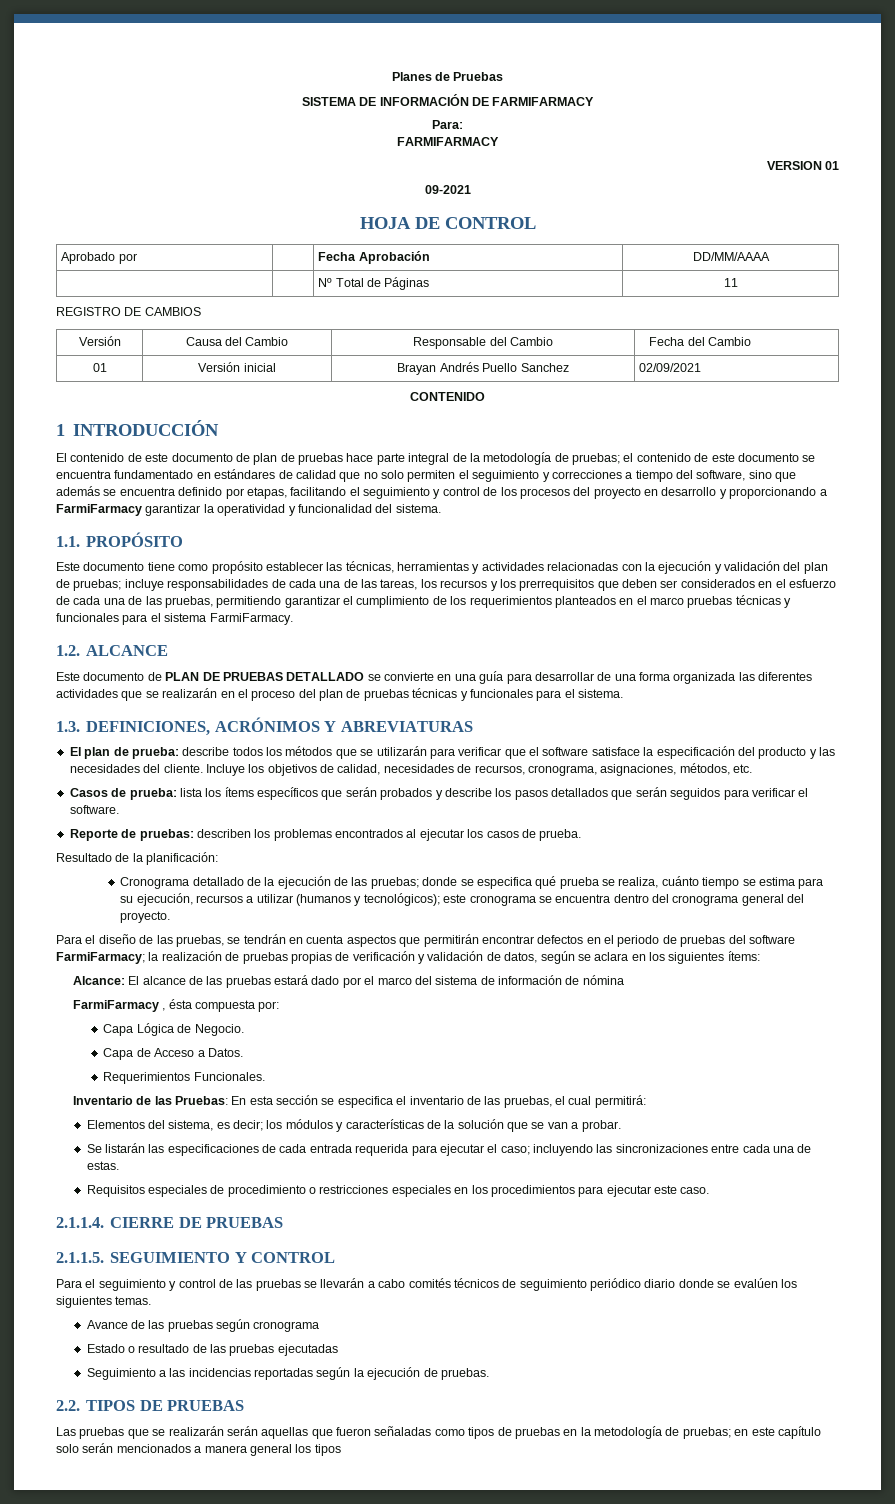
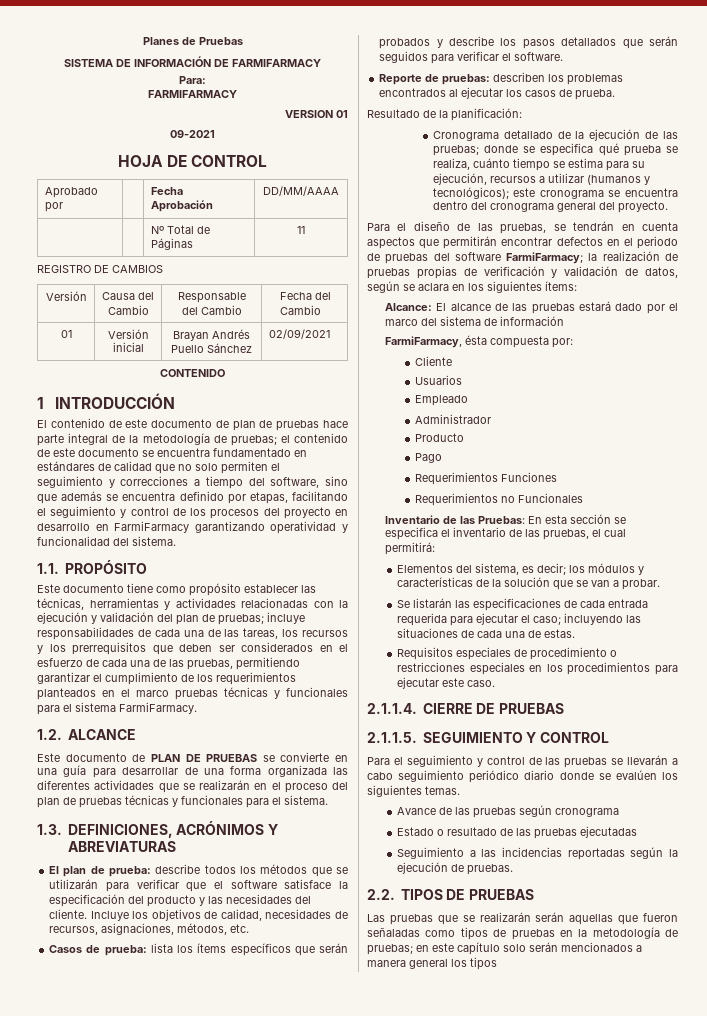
[520,363,569,372] Sanchez -> [207,343,252,353] Sánchez
[719,487,827,499] [56,504,214,516] y proporcionando a FarmiFarmacy garantizar la -> [95,521,265,533] en FarmiFarmacy garantizando
[286,672,365,681] DETALLADO -> (258, 758) none
[527,765,597,776] cronograma, -> (99, 930) none
[565,975,624,985] [72,1000,166,1012] de nómina // FarmiFarmacy , -> [384,336,462,348] // FarmiFarmacy,
[103,1023,244,1036] [103,1048,243,1060] [103,1072,265,1084] Capa Lógica de Negocio. // Capa de Acceso a Datos. // Requerimientos Funcionales. -> [414,356,452,366] [414,375,462,385] [414,395,468,406] [414,414,491,424] [414,433,464,442] [414,453,442,463] [414,472,557,485] [414,493,583,506] Cliente // Usuarios // Empleado // Administrador // Producto // Pago // Requerimientos Funciones // Requerimientos no Funcionales
[615,1144,740,1153] sincronizaciones entre -> [397,628,475,638] situaciones de
[408,1278,517,1288] comités técnicos de -> (393, 776) none

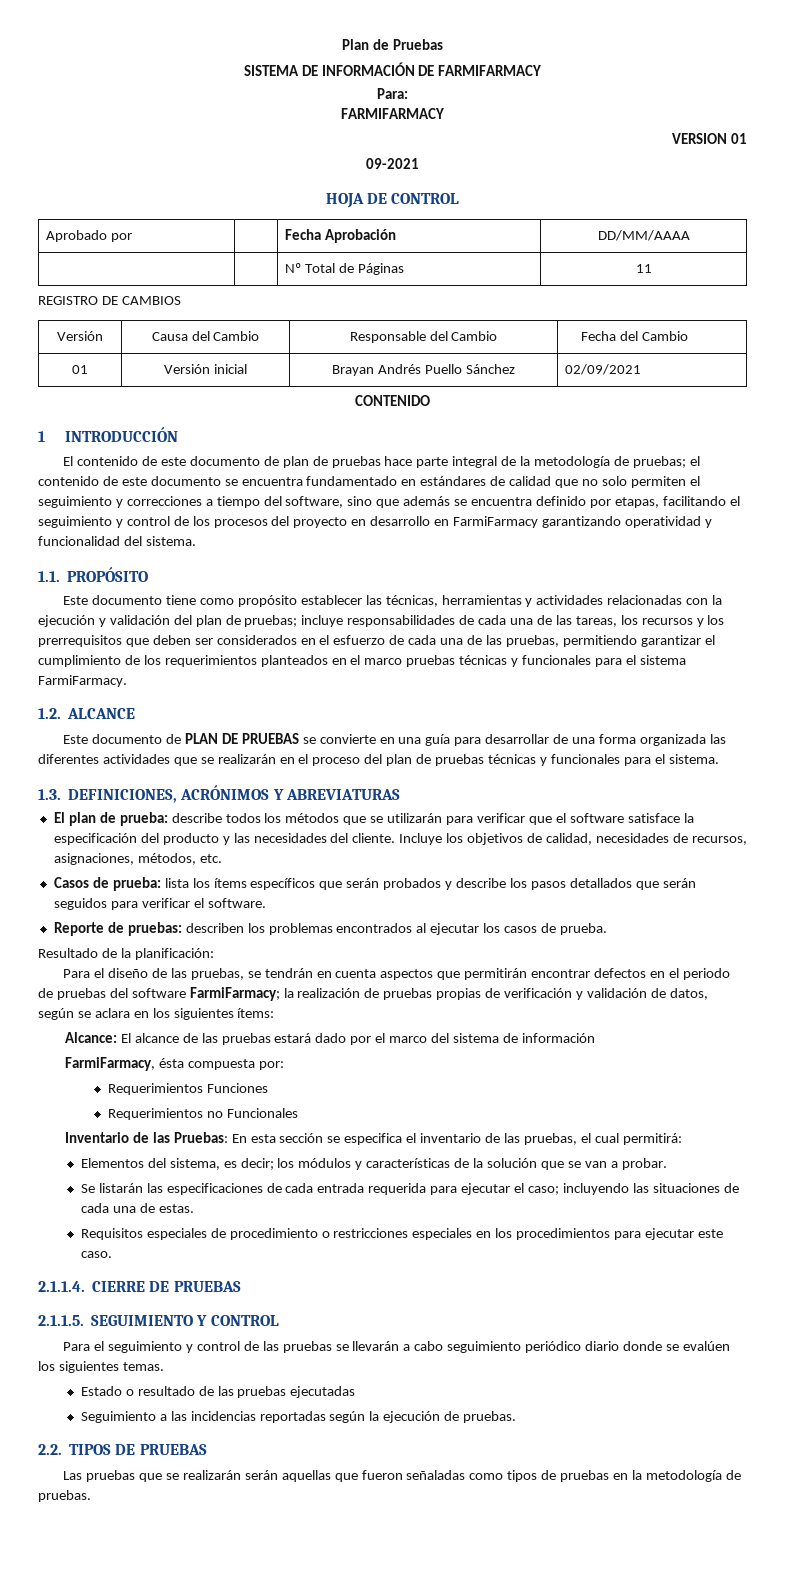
[142,37,179,45] Planes -> [342,39,370,50] Plan
[432,129,678,141] [432,143,678,156] [432,158,645,171] [432,173,650,185] [432,187,678,199] [432,201,668,213] // Cronograma detallado de la ejecución de las pruebas; donde se especifica qué prueba se realiza, cuánto tiempo se estima para su ejecución, recursos a utilizar (humanos y tecnológicos); este cronograma se encuentra dentro del cronograma general del proyecto. -> (214, 954) none
[414,356,452,366] [414,375,462,385] [414,395,468,406] [414,414,491,424] [414,433,464,442] [414,453,442,463] // Cliente // Usuarios // Empleado // Administrador // Producto // Pago -> (284, 1065) none
[397,805,620,818] // Avance de las pruebas según cronograma -> (164, 1366) none
[367,942,642,955] [367,957,497,970] pruebas; en este capítulo solo serán mencionados a manera general los tipos -> [38,1490,91,1502] pruebas.

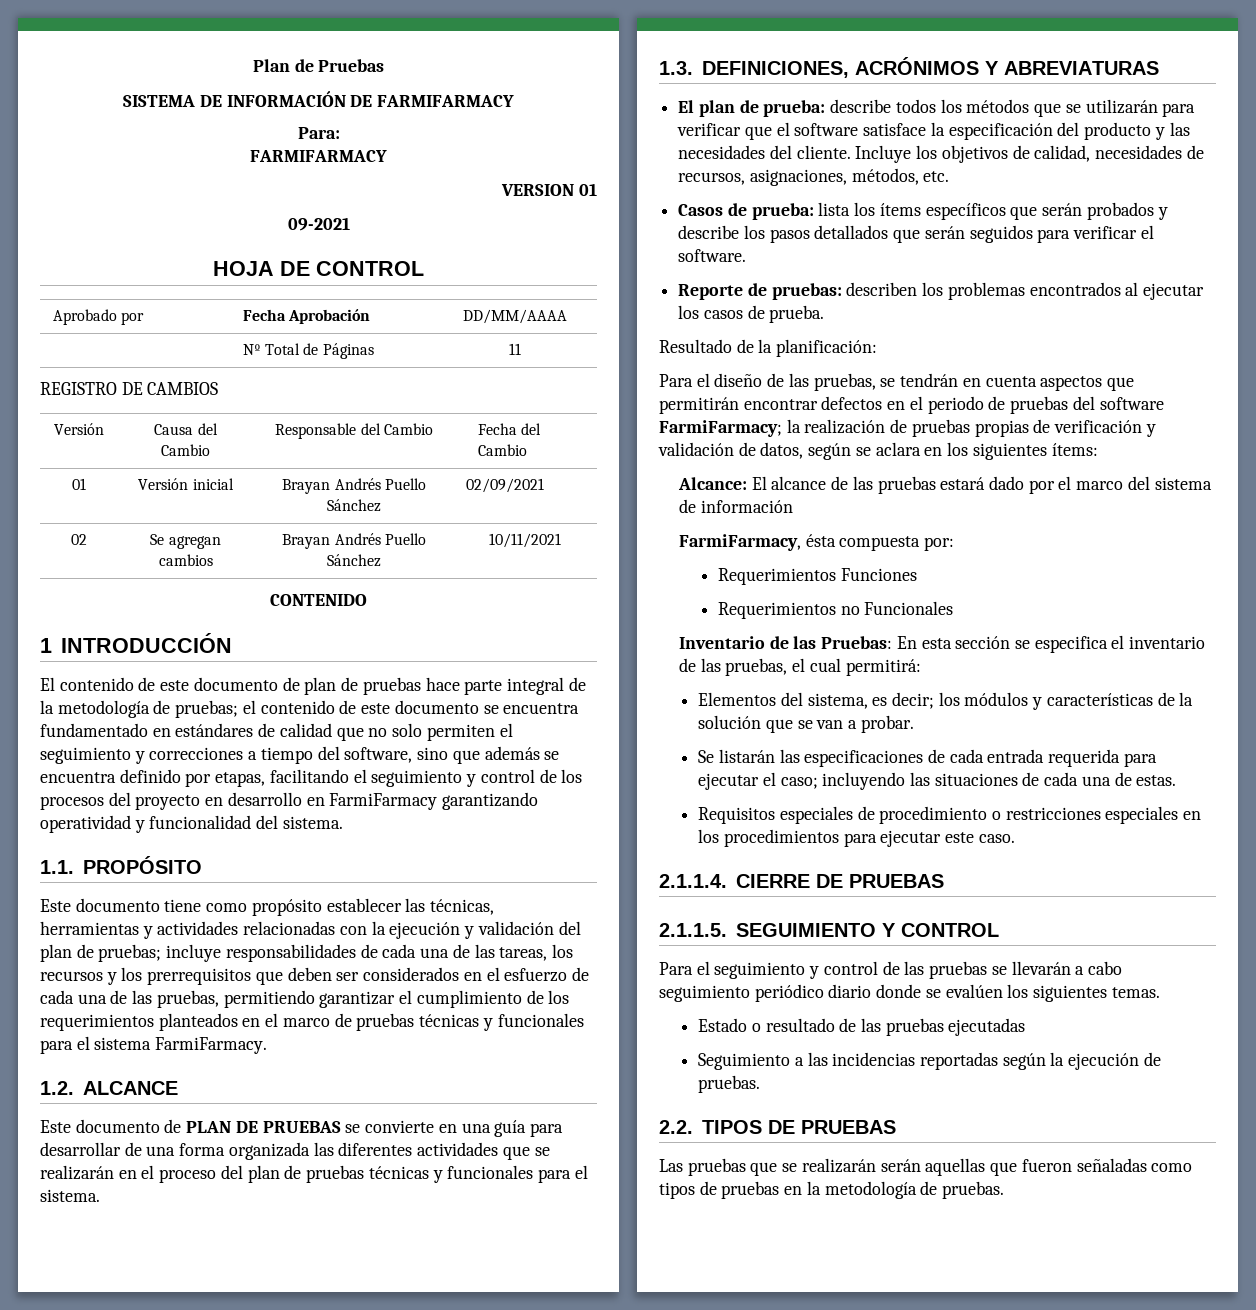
(641, 369) none -> [70,534,87,545] [150,534,221,549] [158,554,213,566] [282,533,426,549] [327,554,381,567] [489,533,561,548] // 02 | Se agregan cambios | Brayan Andrés Puello Sánchez | 10/11/2021
(403, 661) none -> [334,1013,352,1027] de

